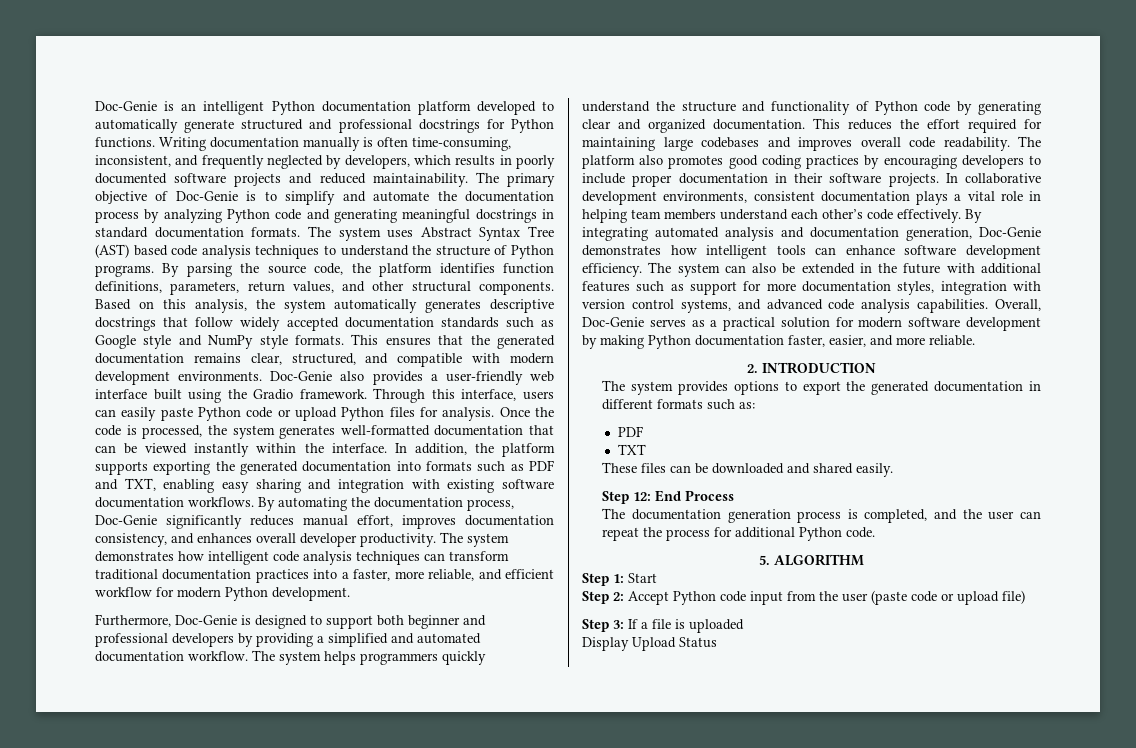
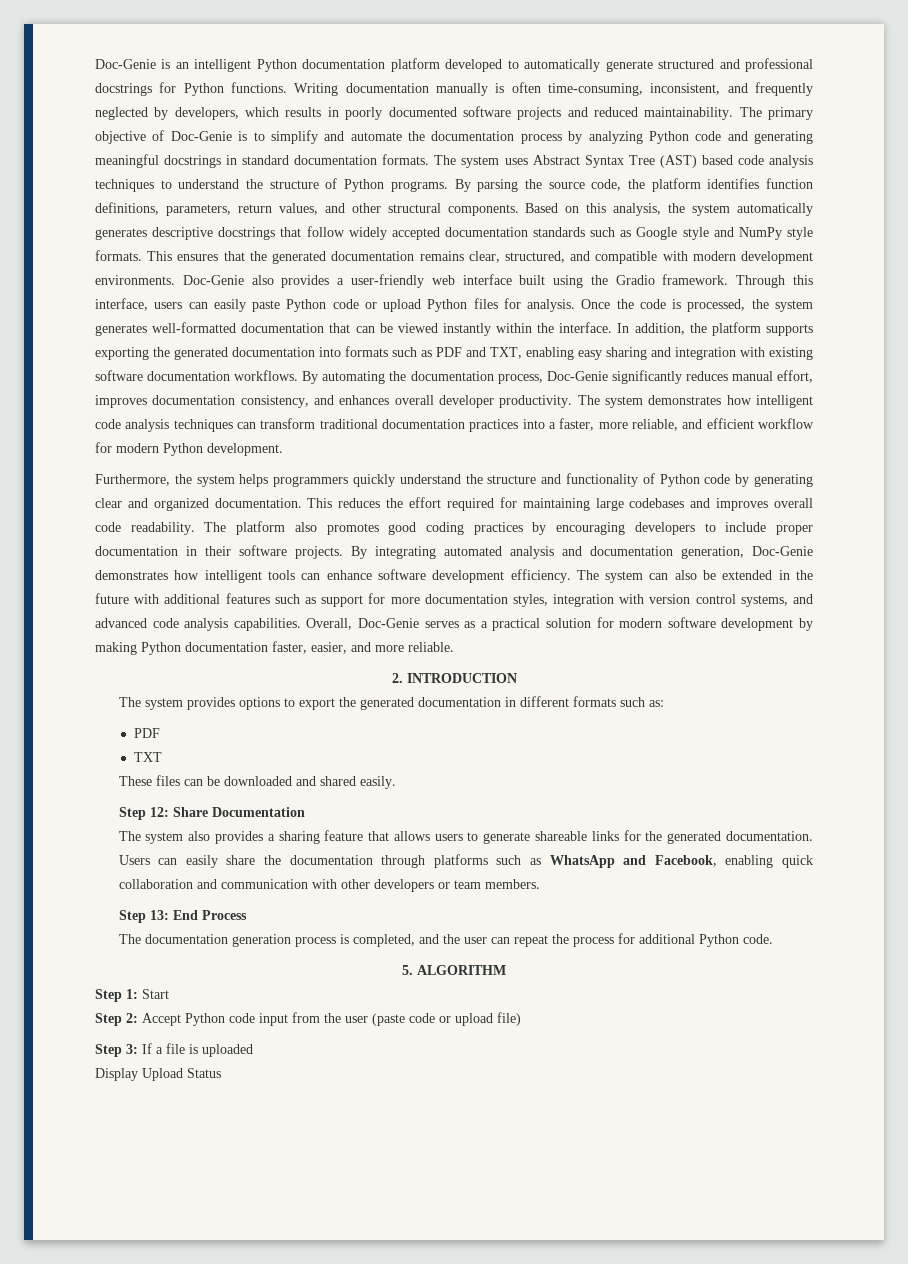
[175,615,486,629] [95,633,481,647] [95,650,275,662] Doc-Genie is designed to support both beginner and professional developers by providing a simplified and automated documentation workflow. The -> [174,474,192,484] the
[945,173,1041,184] [582,191,1041,205] [582,209,961,223] In collaborative development environments, consistent documentation plays a vital role in helping team members understand each other’s code effectively. -> (343, 552) none
(652, 496) none -> [172,807,305,817] [118,830,813,844] [118,854,813,868] [118,879,540,892] [118,910,169,923] Share Documentation // The system also provides a sharing feature that allows users to generate shareable links for the generated documentation. Users can easily share the documentation through platforms such as WhatsApp and Facebook, enabling quick collaboration and communication with other developers or team members. // Step 13:

